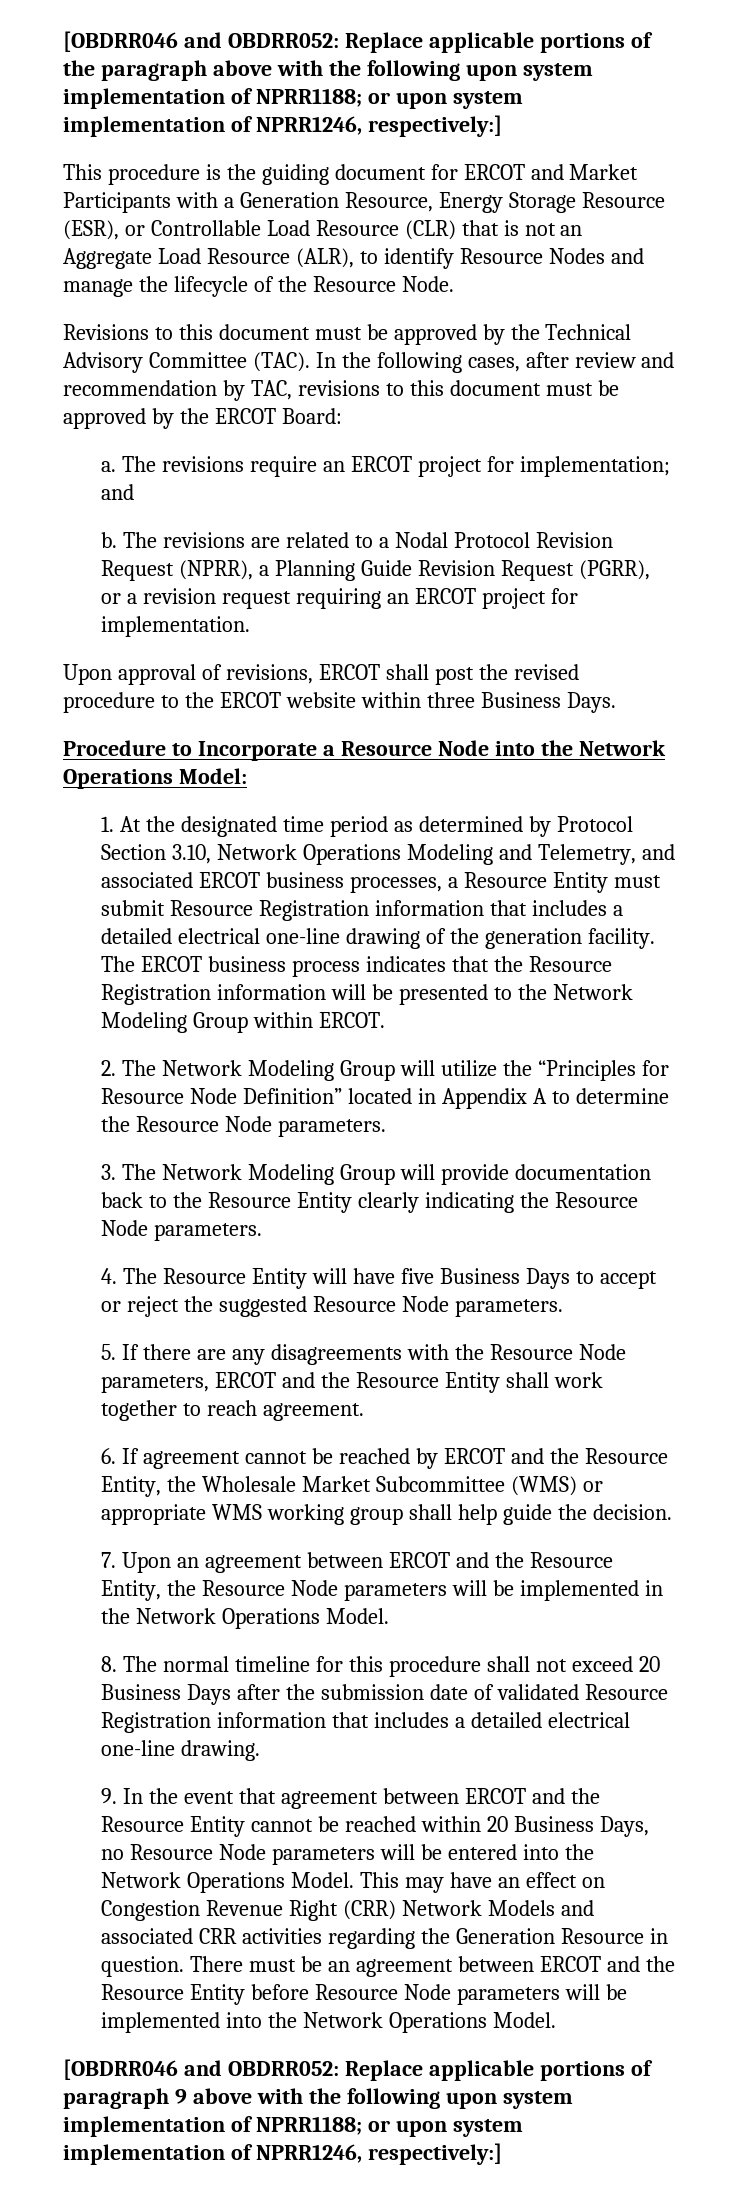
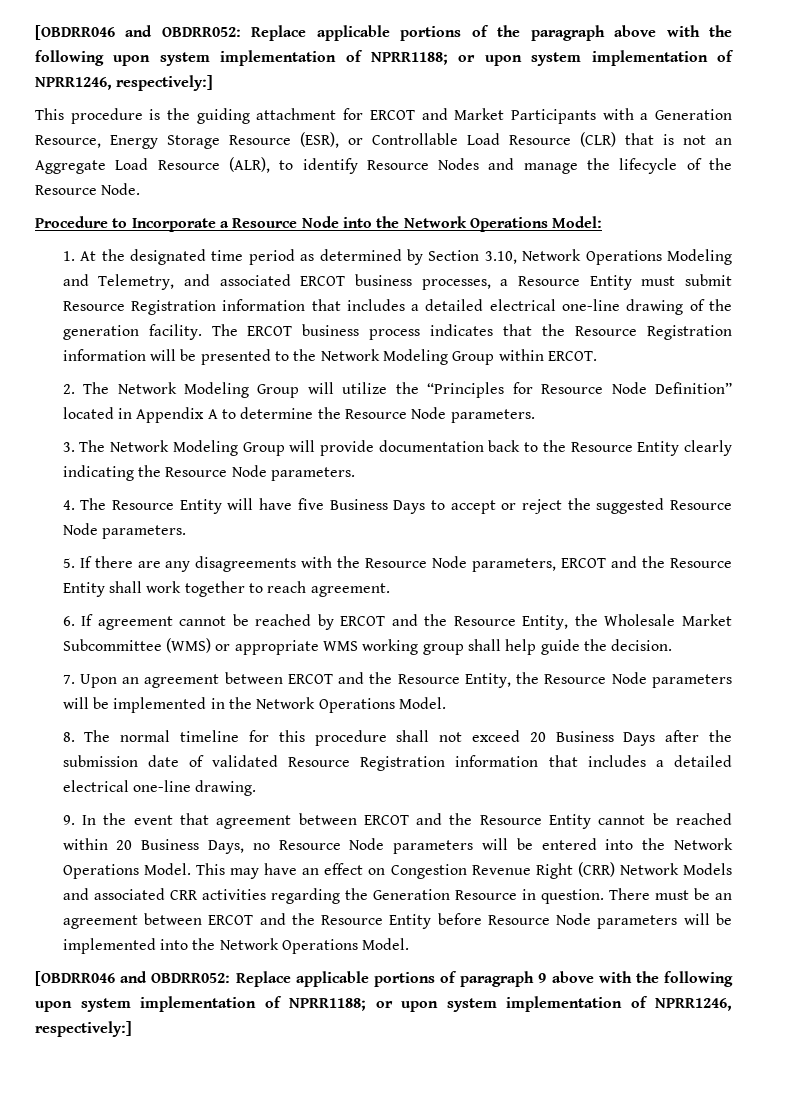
[334,164,426,180] document -> [256,108,337,120] attachment
[63,324,632,345] [63,352,675,373] [63,380,619,401] [63,408,342,429] [101,456,670,477] [101,484,135,500] [101,532,613,548] [101,560,650,581] [101,588,578,609] [101,616,251,637] [63,664,579,685] [63,692,616,713] // Revisions to this document must be approved by the Technical Advisory Committee (TAC). In the following cases, after review and recommendation by TAC, revisions to this document must be approved by the ERCOT Board: // a. The revisions require an ERCOT project for implementation; and // b. The revisions are related to a Nodal Protocol Revision Request (NPRR), a Planning Guide Revision Request (PGRR), or a revision request requiring an ERCOT project for implementation. // Upon approval of revisions, ERCOT shall post the revised procedure to the ERCOT website within three Business Days. -> (141, 189) none
[556,816,633,832] Protocol -> (423, 257) none

